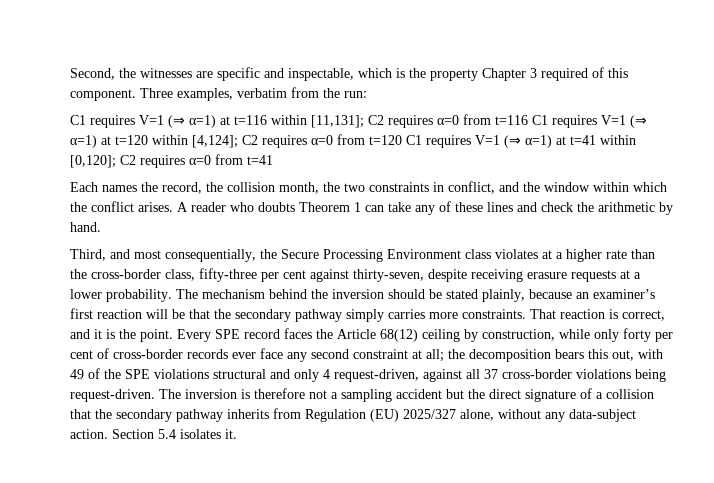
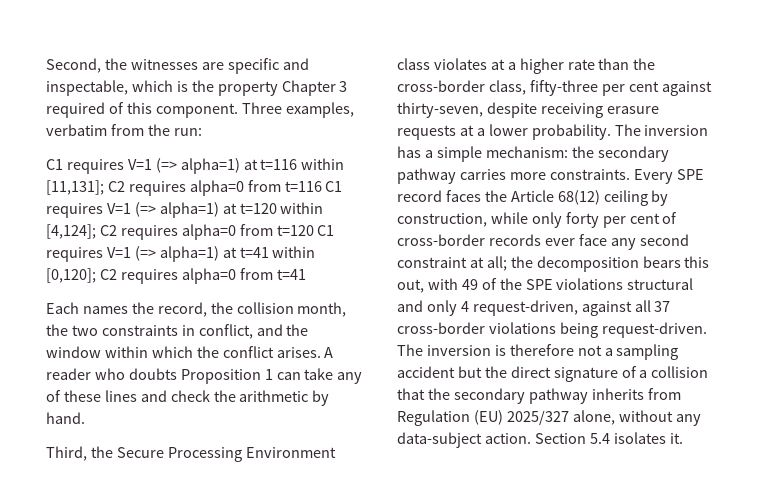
[168,115,216,128] (⇒ α=1) -> [155,158,240,174] (=> alpha=1)
[437,115,459,125] α=0 -> [189,180,244,196] alpha=0
[630,115,647,128] [70,135,97,148] (⇒ α=1) -> [134,202,219,218] (=> alpha=1)
[311,135,333,145] α=0 -> [181,224,236,240] alpha=0
[504,135,552,148] (⇒ α=1) -> [134,246,219,262] (=> alpha=1)
[189,155,211,165] α=0 -> [181,268,236,284] alpha=0
[299,202,350,212] Theorem -> [180,369,261,384] Proposition
[110,249,256,262] and most consequentially, -> (87, 453) none
[202,289,655,302] [70,308,384,322] mechanism behind the inversion should be stated plainly, because an examiner’s first reaction will be that the secondary pathway simply -> [644,125,709,136] [397,146,669,162] [397,168,456,184] inversion has a simple mechanism: the secondary pathway
[530,309,665,321] [70,329,173,342] That reaction is correct, and it is the point. -> (630, 174) none

